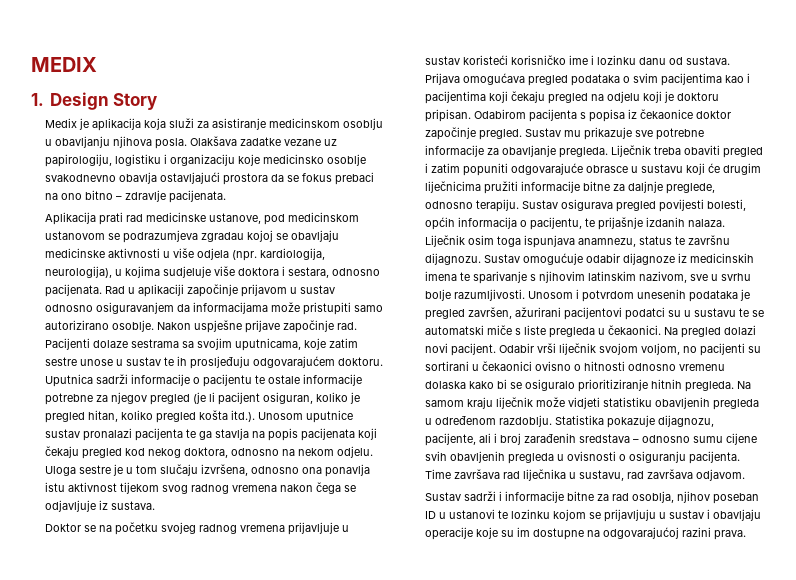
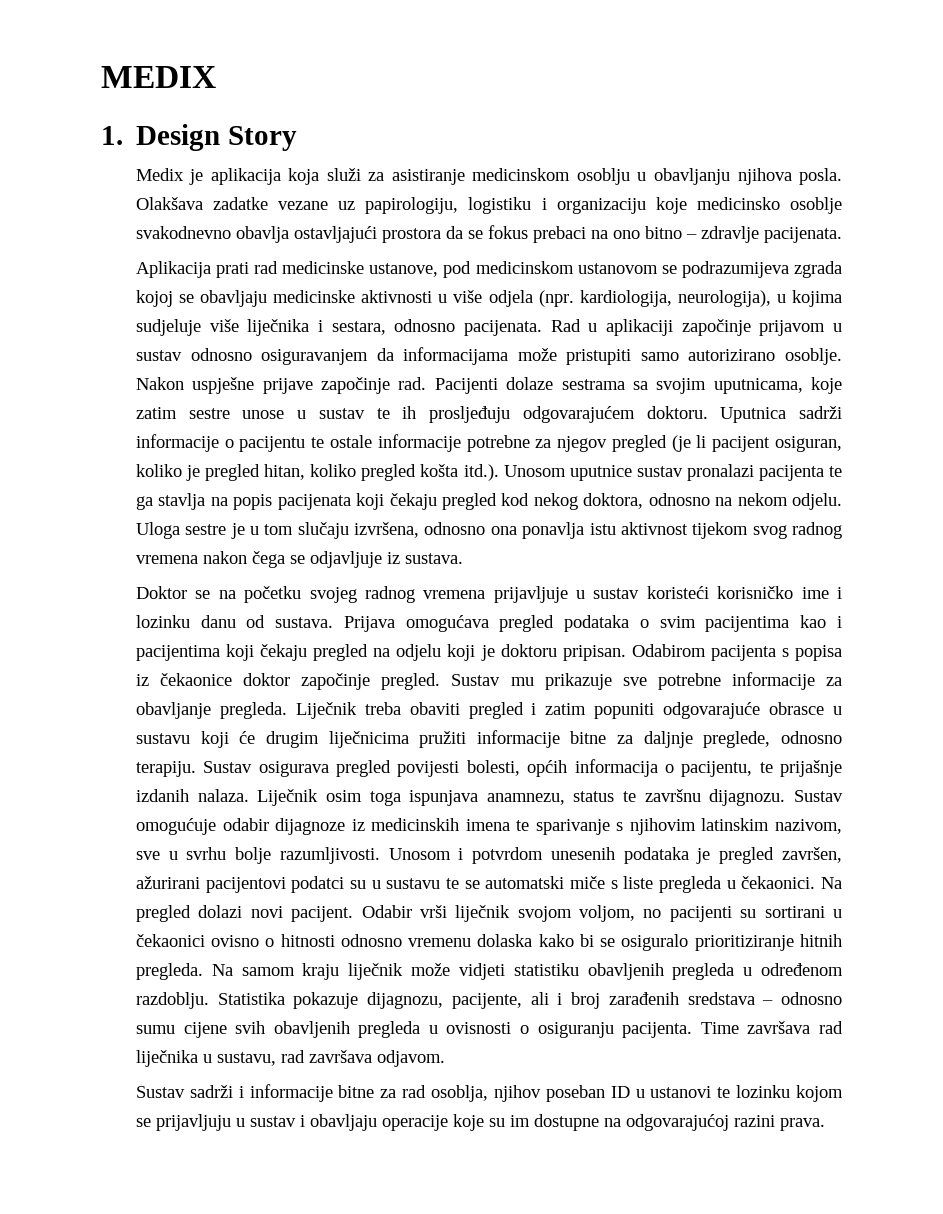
[122,230,244,243] podrazumjeva zgradau -> [681,261,842,278] podrazumijeva zgrada
[237,267,279,276] doktora -> [247,319,310,336] liječnika

